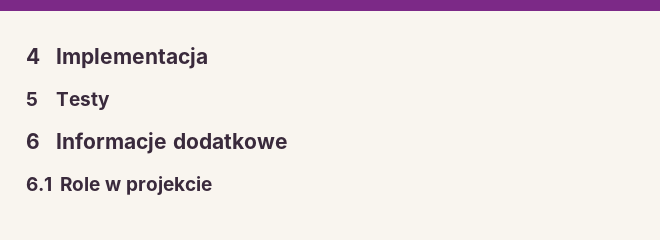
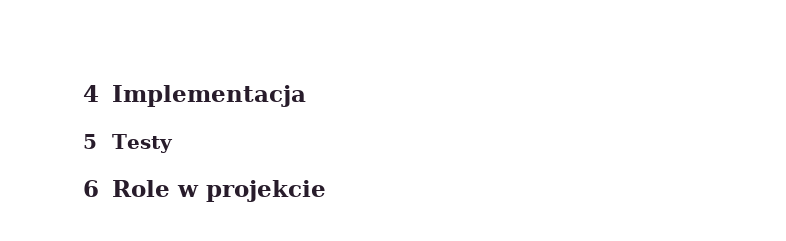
[55,132,288,154] [26,177,52,191] Informacje dodatkowe // 6.1 -> (99, 188) none

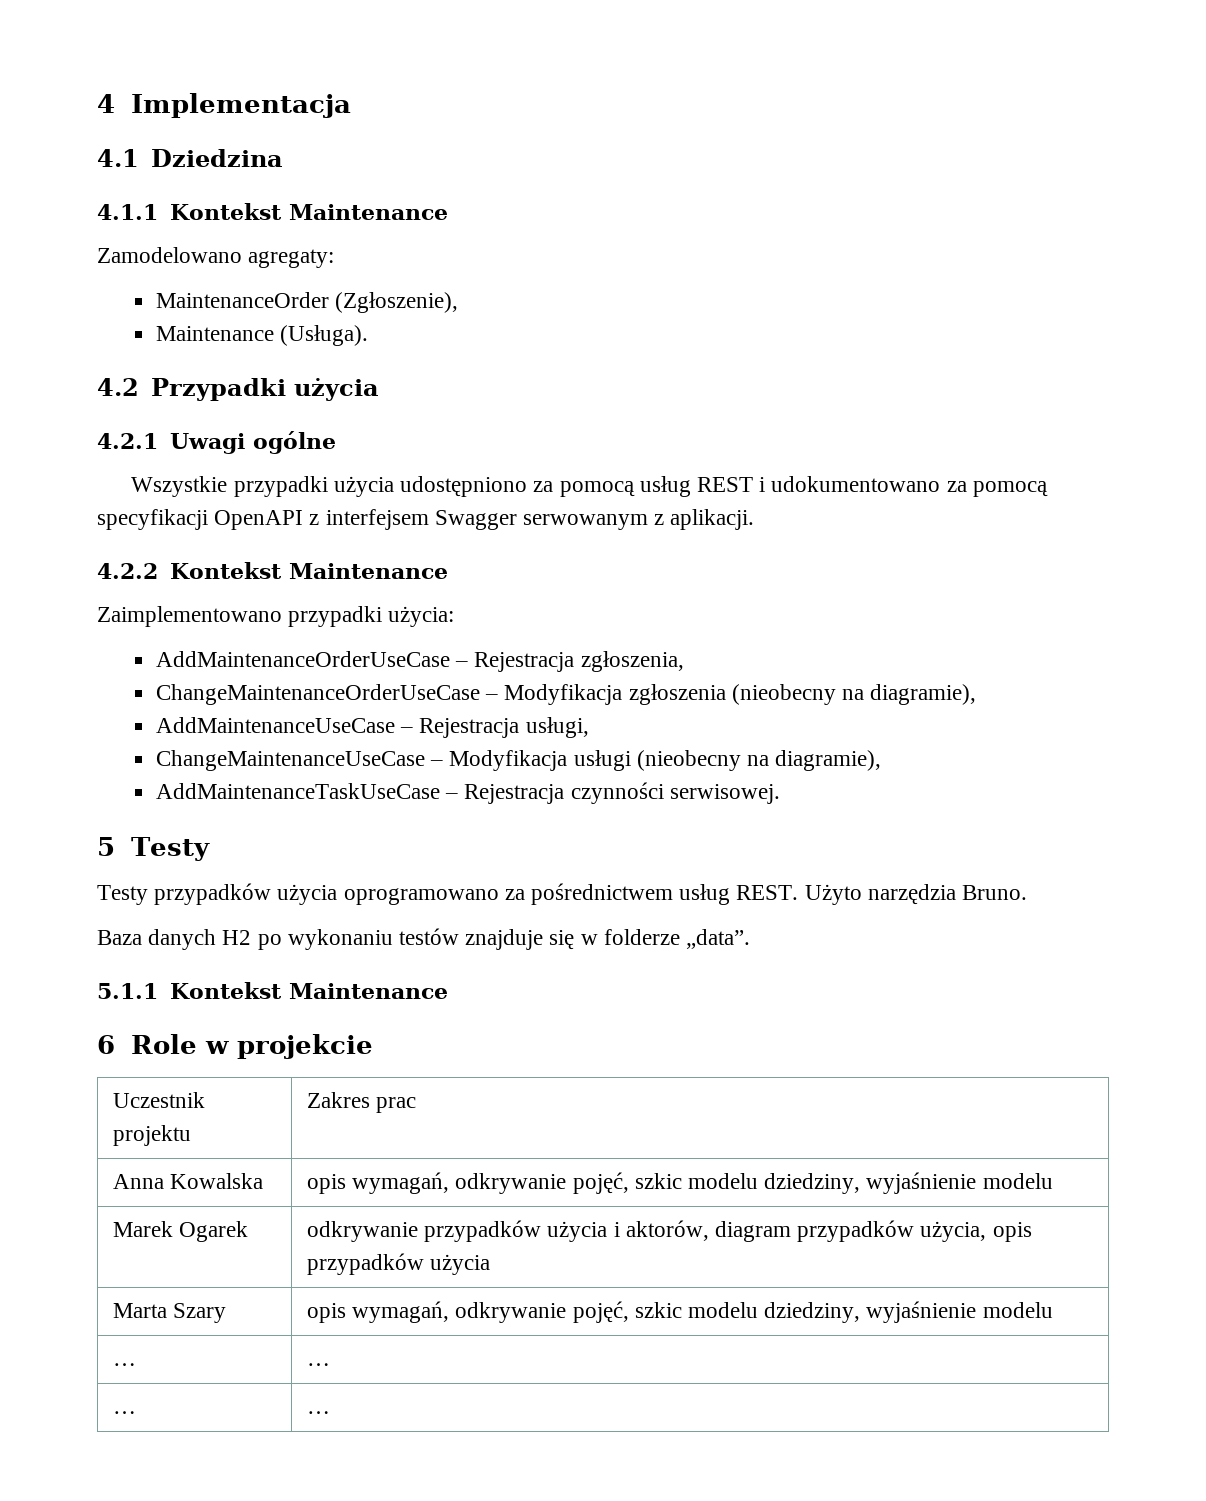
[83,134,174,153] [83,180,327,202] 5 Testy // 6 Role w projekcie -> [97,149,283,167] [97,203,448,220] [97,247,335,268] [156,292,459,313] [156,325,369,346] [97,378,379,401] [97,431,336,454] [131,476,1048,497] [97,509,755,530] [97,562,448,579] [97,606,455,627] [156,651,684,672] [156,684,977,705] [156,717,589,738] [156,750,882,771] [156,782,780,804] [97,837,210,861] [97,883,1028,905] [97,928,751,950] [97,982,448,999] [97,1034,373,1059] [112,1092,205,1108] [112,1125,191,1146] [306,1092,417,1113] [112,1173,264,1189] [306,1172,1053,1194] [112,1221,249,1242] [306,1220,1032,1242] [306,1253,491,1275] [112,1303,227,1323] [306,1301,1053,1323] [112,1363,136,1366] [306,1363,330,1366] [112,1411,136,1414] [306,1411,330,1414] 4.1 Dziedzina // 4.1.1 Kontekst Maintenance // Zamodelowano agregaty: // MaintenanceOrder (Zgłoszenie), // Maintenance (Usługa). // 4.2 Przypadki użycia // 4.2.1 Uwagi ogólne // Wszystkie przypadki użycia udostępniono za pomocą usług REST i udokumentowano za pomocą specyfikacji OpenAPI z interfejsem Swagger serwowanym z aplikacji. // 4.2.2 Kontekst Maintenance // Zaimplementowano przypadki użycia: // AddMaintenanceOrderUseCase – Rejestracja zgłoszenia, // ChangeMaintenanceOrderUseCase – Modyfikacja zgłoszenia (nieobecny na diagramie), // AddMaintenanceUseCase – Rejestracja usługi, // ChangeMaintenanceUseCase – Modyfikacja usługi (nieobecny na diagramie), // AddMaintenanceTaskUseCase – Rejestracja czynności serwisowej. // 5 Testy // Testy przypadków użycia oprogramowano za pośrednictwem usług REST. Użyto narzędzia Bruno. // Baza danych H2 po wykonaniu testów znajduje się w folderze „data”. // 5.1.1 Kontekst Maintenance // 6 Role w projekcie // Uczestnik projektu | Zakres prac // Anna Kowalska | opis wymagań, odkrywanie pojęć, szkic modelu dziedziny, wyjaśnienie modelu // Marek Ogarek | odkrywanie przypadków użycia i aktorów, diagram przypadków użycia, opis przypadków użycia // Marta Szary | opis wymagań, odkrywanie pojęć, szkic modelu dziedziny, wyjaśnienie modelu // … | … // … | …

